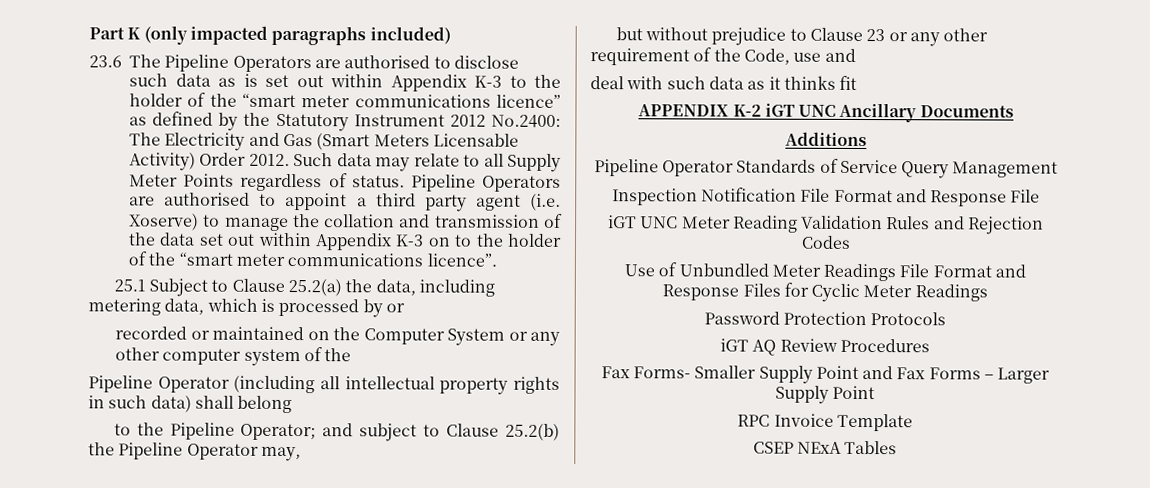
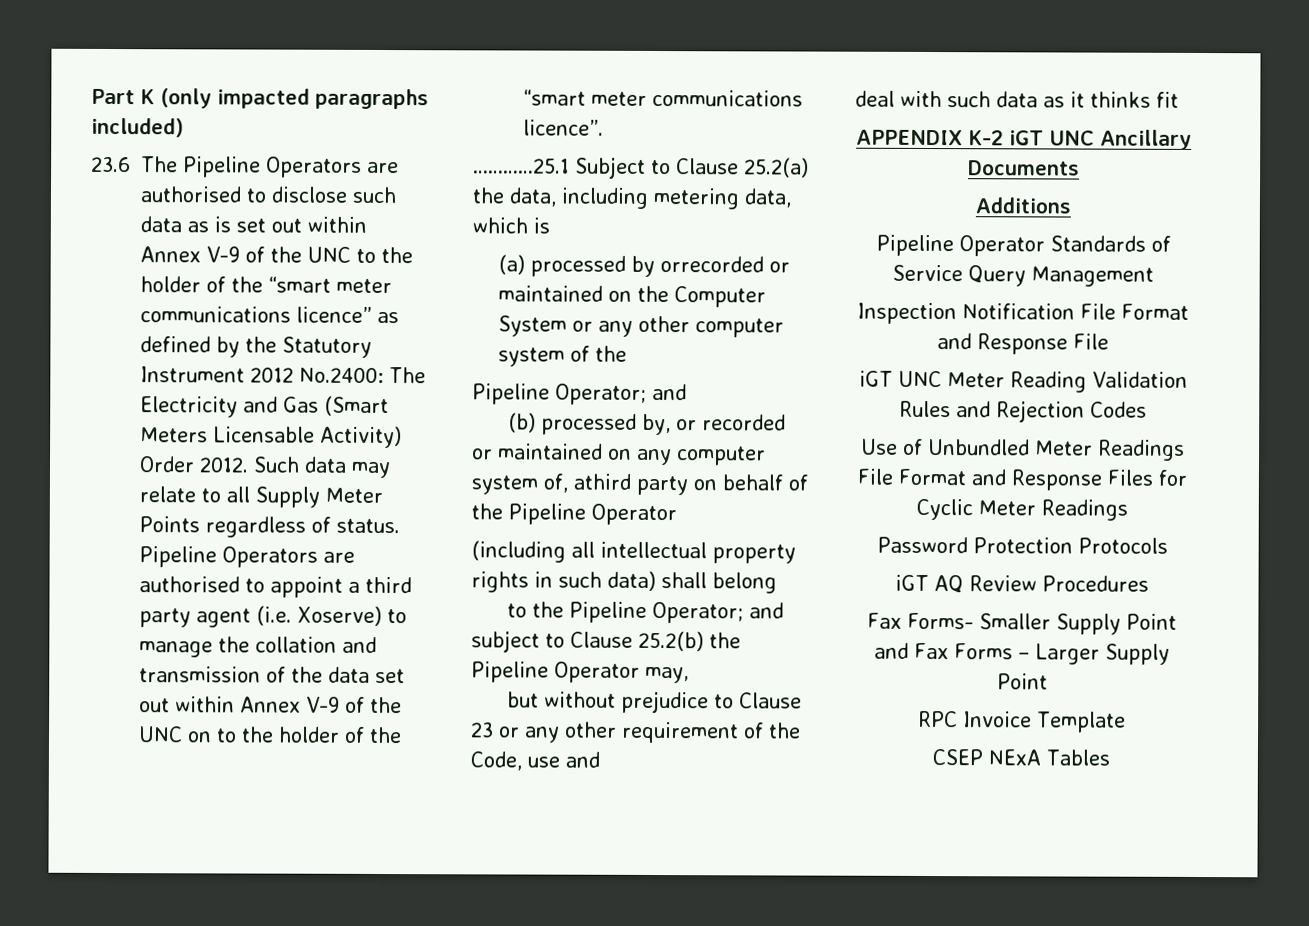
[390,74,502,92] Appendix K-3 -> [140,246,351,263] Annex V-9 of the UNC
[315,233,425,251] Appendix K-3 -> [240,696,402,714] [138,726,183,743] Annex V-9 of the UNC
[113,279,146,292] 25.1 -> [473,158,570,174] …………25.1
(275, 305) none -> [498,254,526,275] // (a)
[385,303,405,313] [115,326,188,340] or // recorded -> [660,256,765,273] orrecorded
[157,376,230,393] Operator -> [555,383,687,405] [507,412,786,436] [472,443,766,466] [471,473,808,496] [471,503,677,526] Operator; and // (b) processed by, or recorded or maintained on any computer system of, athird party on behalf of the Pipeline Operator //

